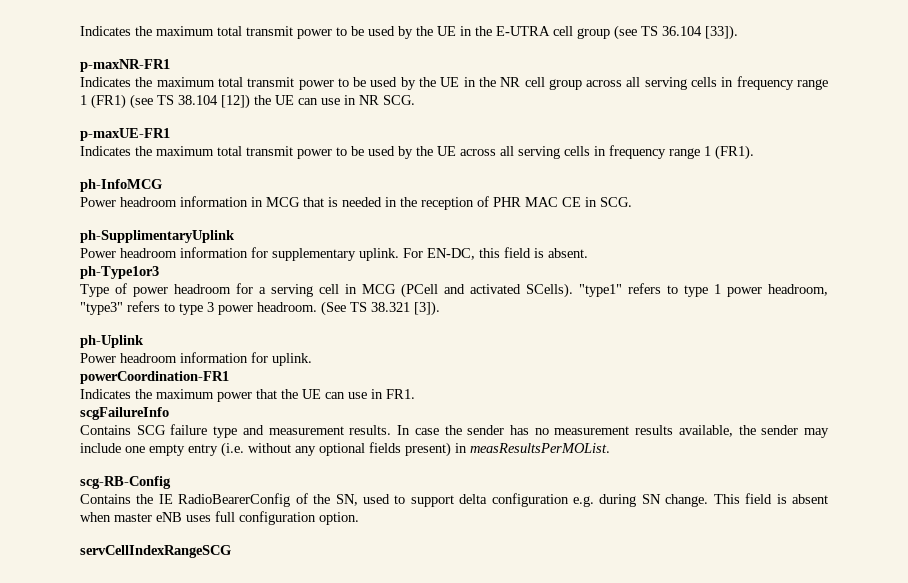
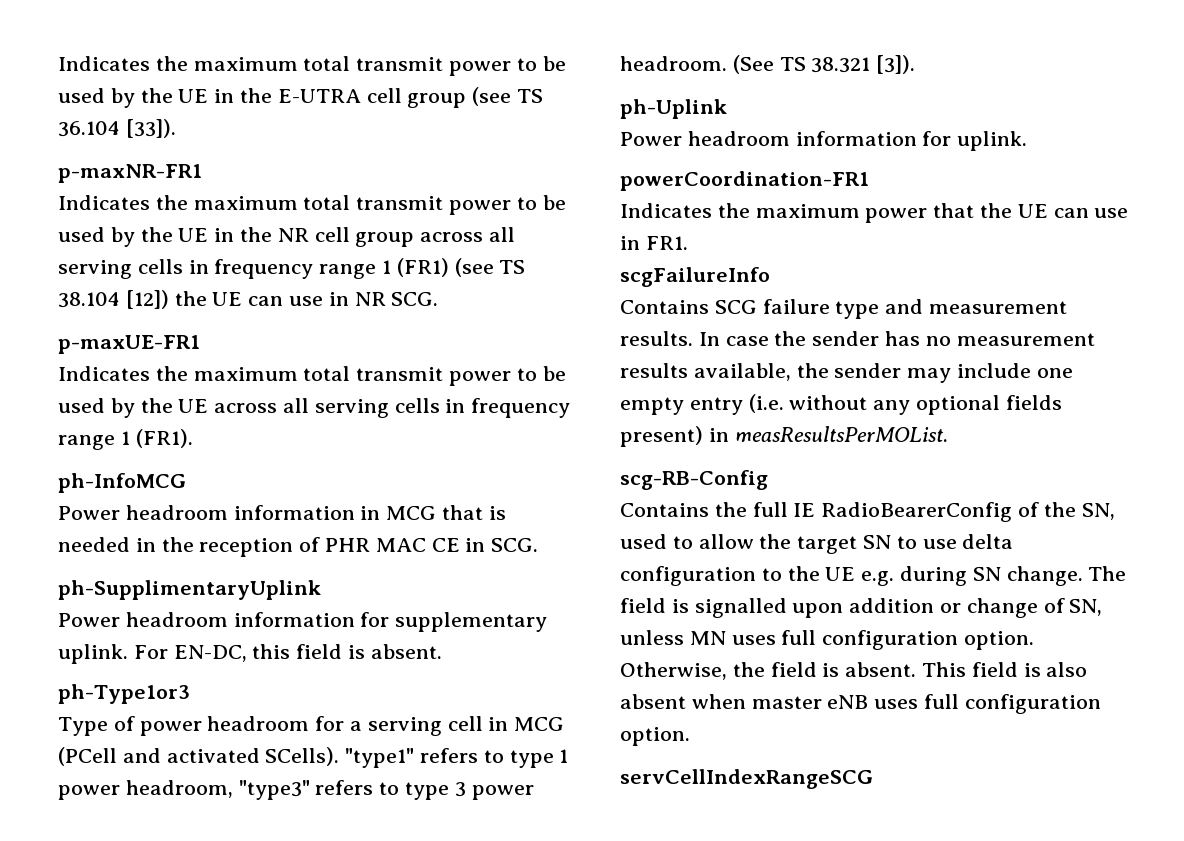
(154, 499) none -> [752,502,788,517] full
[410,493,709,507] support delta configuration e.g. during SN change. -> [698,534,1014,554] [620,566,1127,586] [620,598,1103,618] [620,630,1035,650] [620,662,917,680] allow the target SN to use delta configuration to the UE e.g. during SN change. The field is signalled upon addition or change of SN, unless MN uses full configuration option. Otherwise, the field is absent.
(787, 499) none -> [1046,662,1088,677] also

